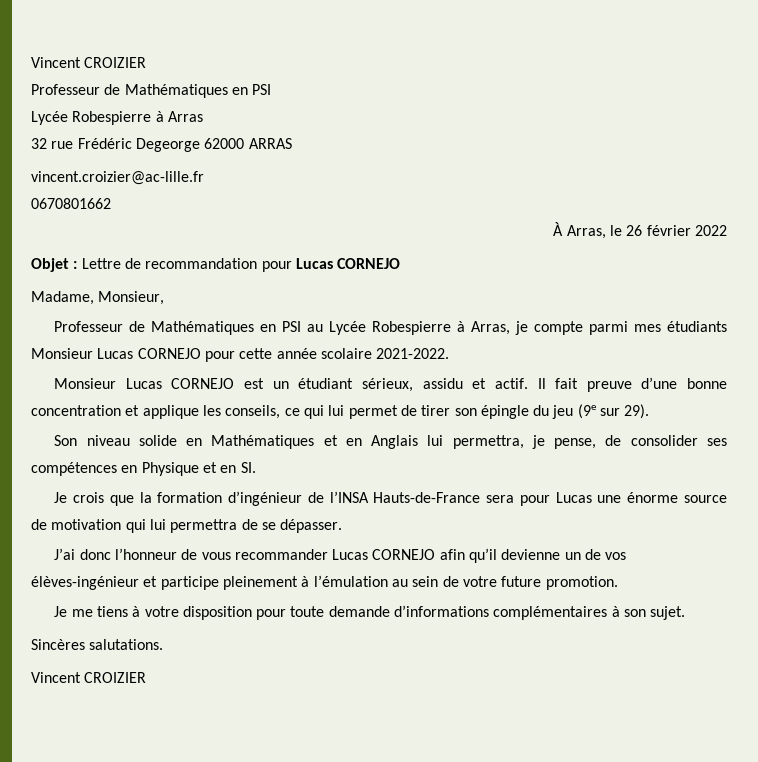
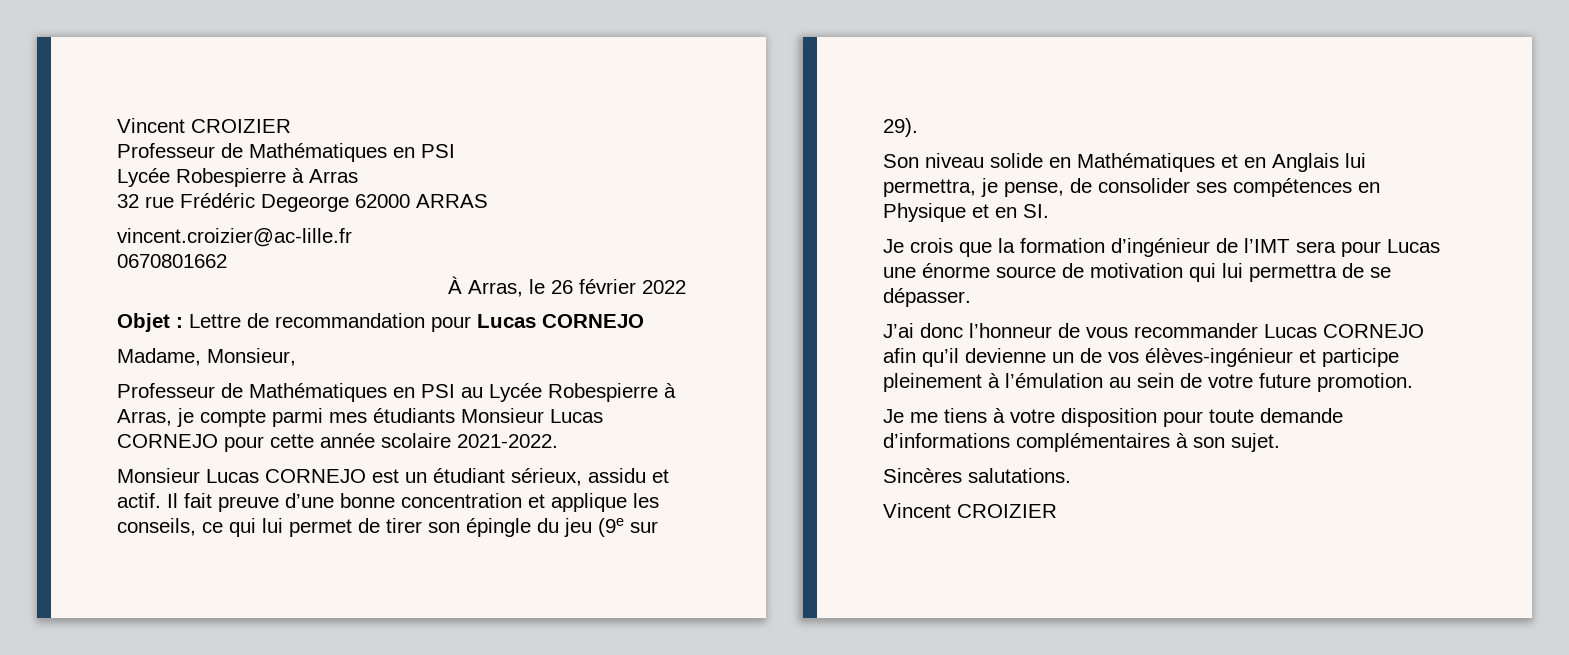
[329,491,481,503] l’INSA Hauts-de-France -> [1244,238,1290,253] l’IMT

